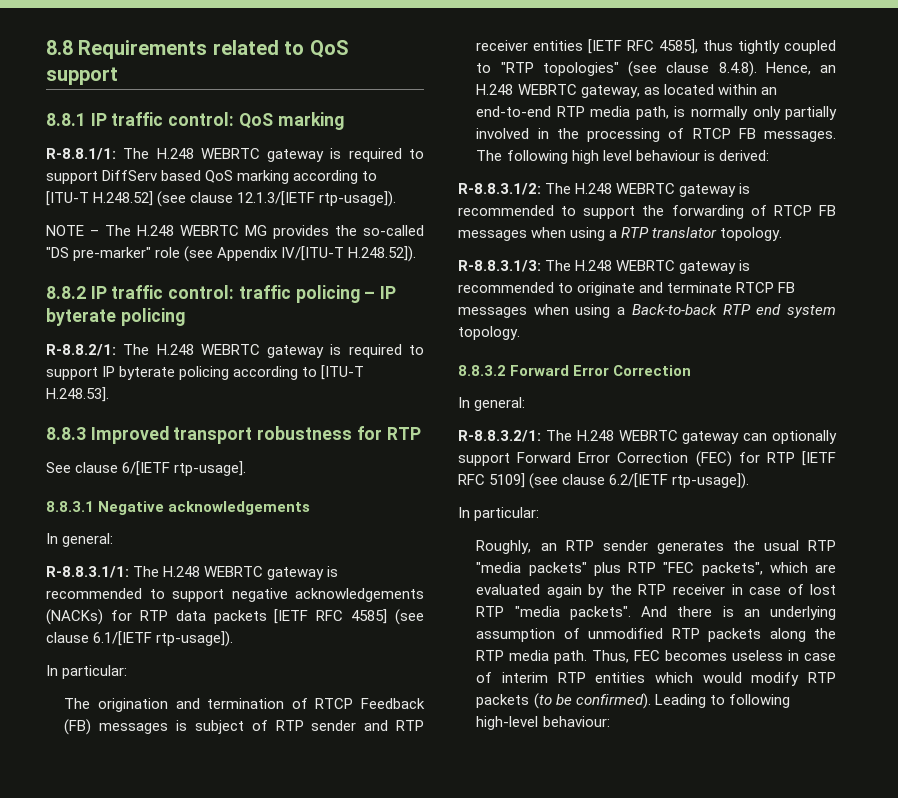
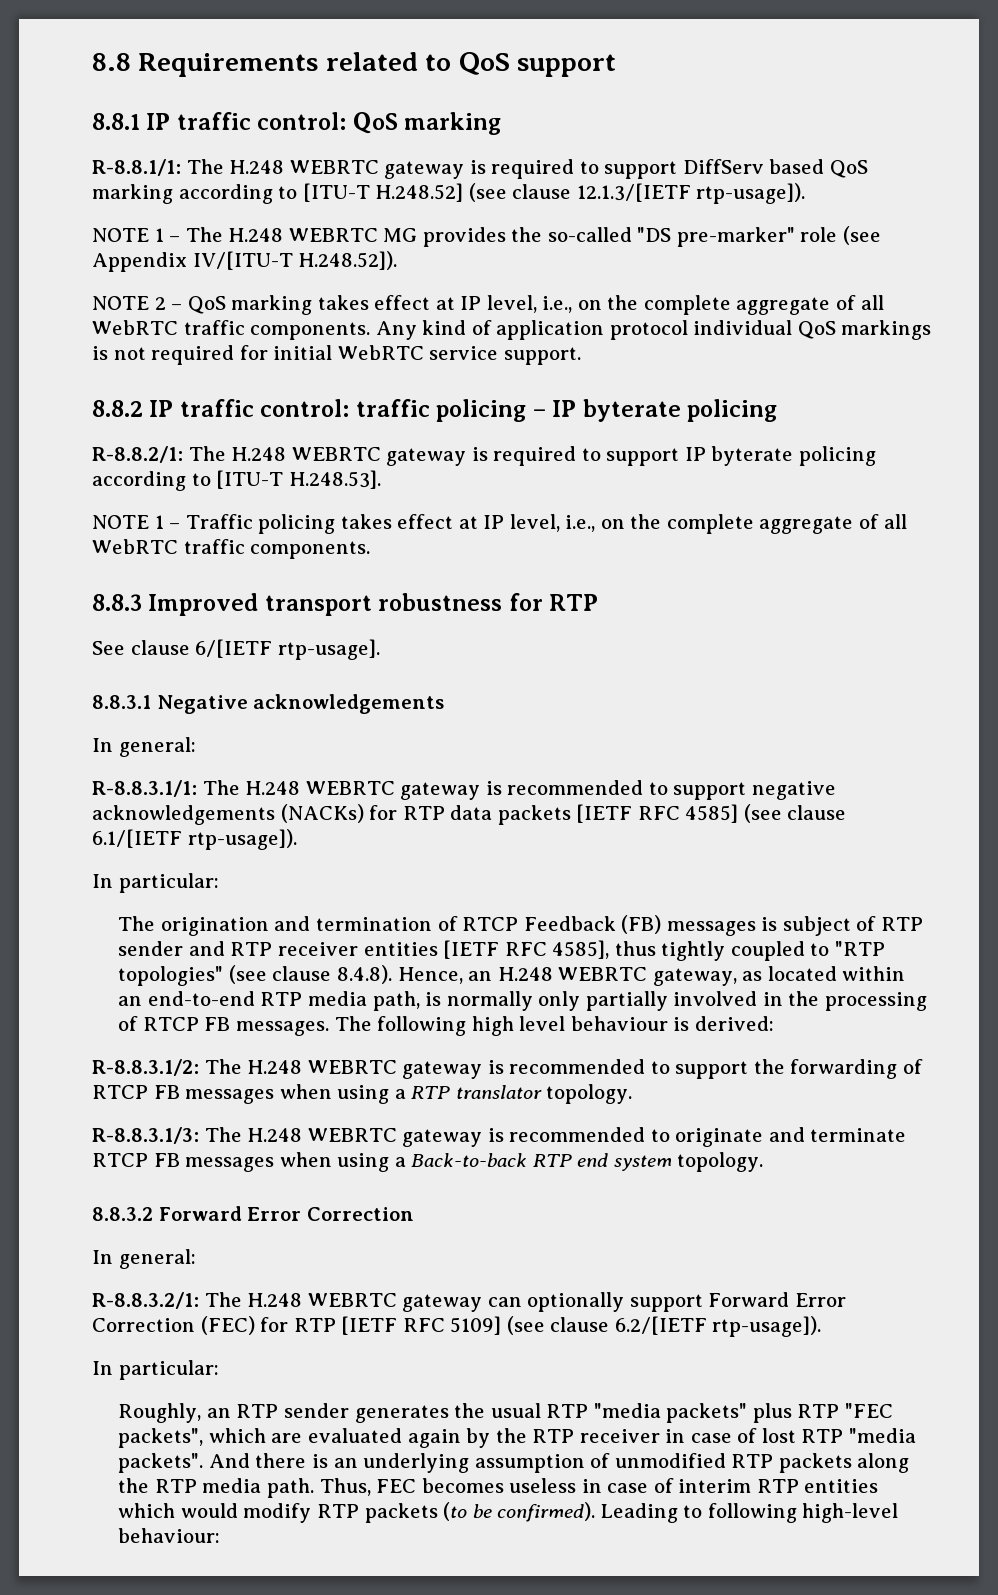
(84, 230) none -> [154,228,164,242] 1
(417, 254) none -> [92,295,884,315] [92,320,932,340] [92,345,581,365] // NOTE 2 – QoS marking takes effect at IP level, i.e., on the complete aggregate of all WebRTC traffic components. Any kind of application protocol individual QoS markings is not required for initial WebRTC service support.
(109, 394) none -> [92,514,907,534] [92,539,371,559] // NOTE 1 – Traffic policing takes effect at IP level, i.e., on the complete aggregate of all WebRTC traffic components.

